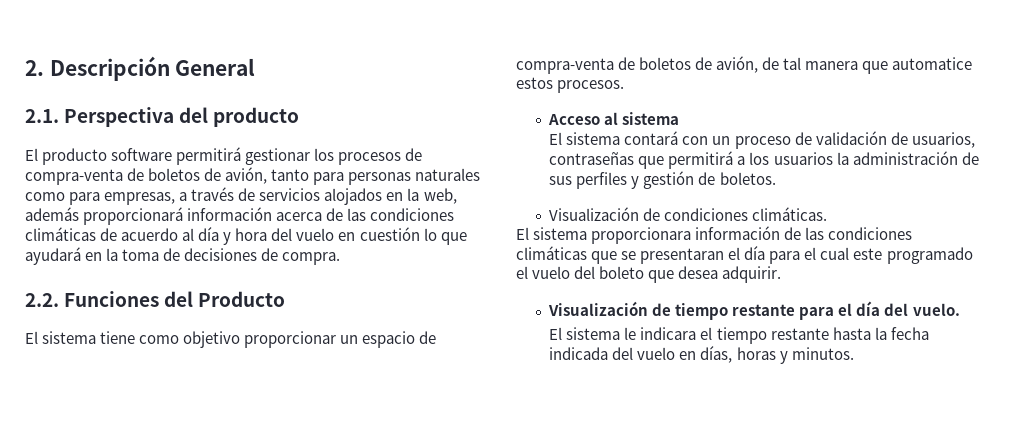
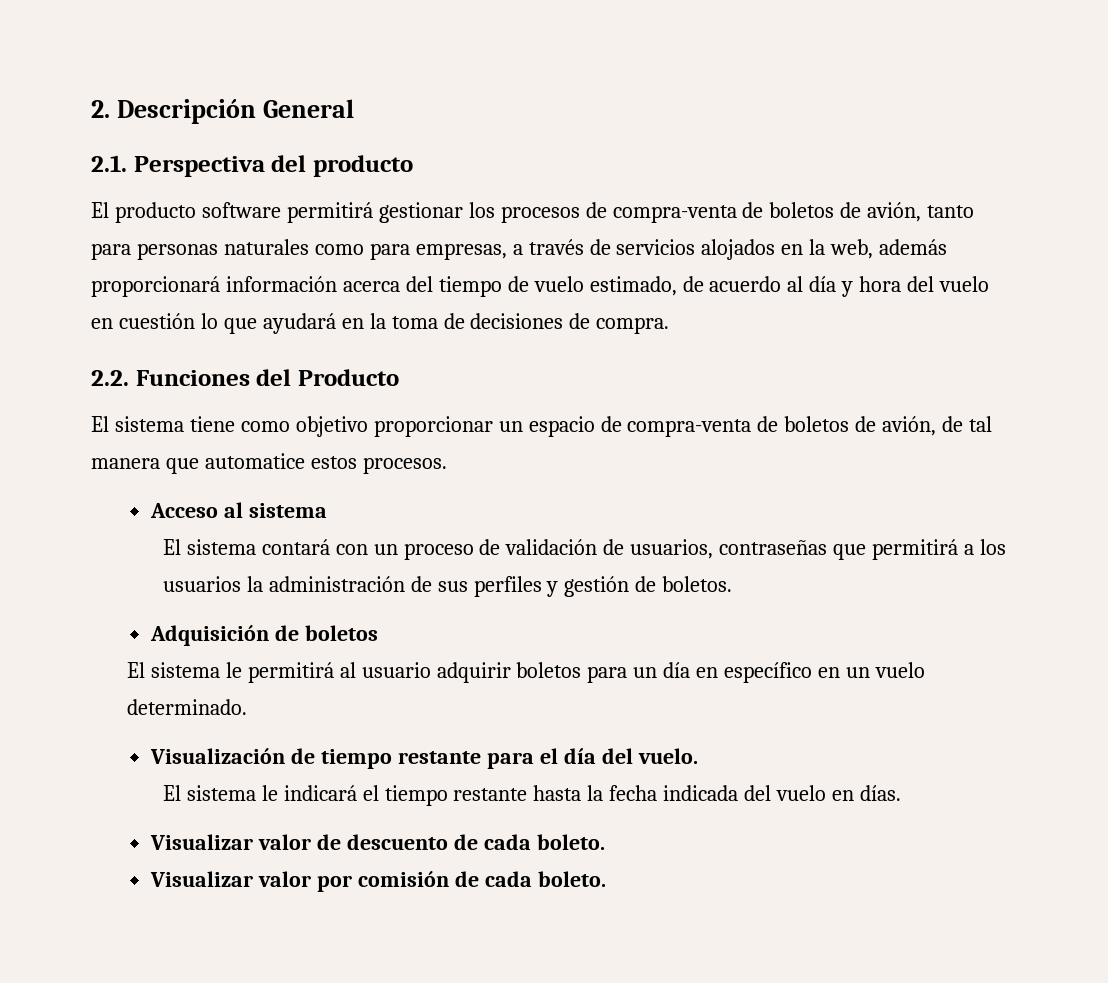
[326,208,455,221] [25,227,96,241] de las condiciones climáticas -> [405,276,677,297] del tiempo de vuelo estimado,
[549,207,828,221] [516,226,913,244] [516,246,973,264] [516,266,782,283] Visualización de condiciones climáticas. // El sistema proporcionara información de las condiciones climáticas que se presentaran el día para el cual este programado el vuelo del boleto que desea adquirir. -> [150,625,378,646] [126,662,926,683] [126,699,247,715] Adquisición de boletos // El sistema le permitirá al usuario adquirir boletos para un día en específico en un vuelo determinado.
[640,327,697,340] indicara -> [283,785,357,801] indicará
[700,346,854,364] días, horas y minutos. -> [859,785,901,801] [150,834,605,850] [150,871,606,892] días. // Visualizar valor de descuento de cada boleto. // Visualizar valor por comisión de cada boleto.

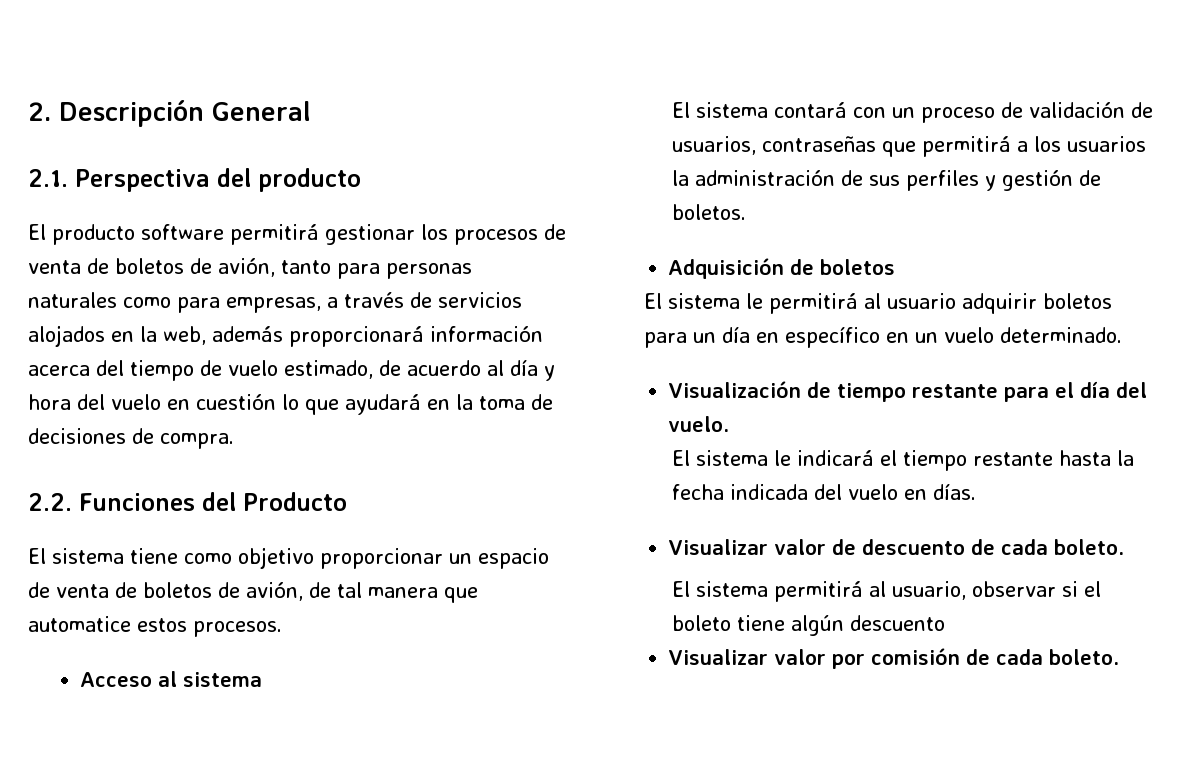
[612,205,737,223] compra-venta -> [28,260,81,274] venta
[627,419,752,437] compra-venta -> [56,584,109,598] venta
(605, 842) none -> [672,581,1102,602] [672,615,946,636] // El sistema permitirá al usuario, observar si el boleto tiene algún descuento

